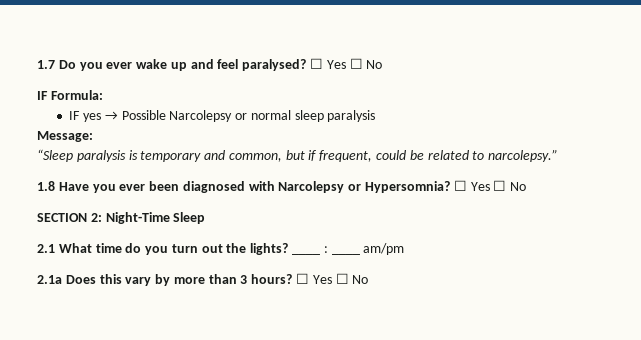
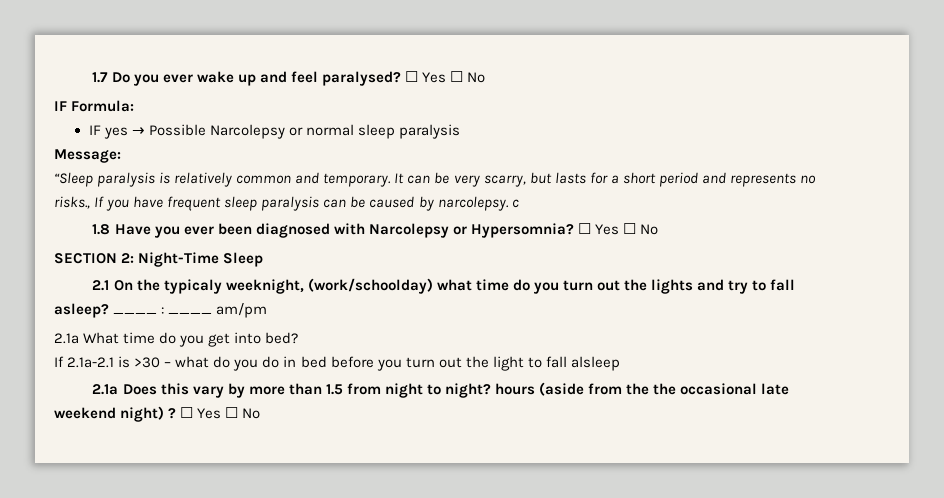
[140,149,559,162] temporary and common, but if frequent, could be related to narcolepsy.” -> [174,172,816,187] [54,196,519,211] relatively common and temporary. It can be very scarry, but lasts for a short period and represents no risks., If you have frequent sleep paralysis can be caused by narcolepsy. c
[58,243,92,253] What -> [113,278,472,294] On the typicaly weeknight, (work/schoolday) what
[250,243,321,255] [323,246,328,253] [331,243,405,255] lights? ____ : ____ am/pm -> [651,279,796,294] [54,303,268,318] [54,332,299,347] [54,356,620,371] lights and try to fall asleep? ____ : ____ am/pm // 2.1a What time do you get into bed? // If 2.1a-2.1 is >30 – what do you do in bed before you turn out the light to fall alsleep
[240,274,293,284] 3 hours? -> [325,382,790,398] [54,406,177,422] 1.5 from night to night? hours (aside from the the occasional late weekend night) ?

